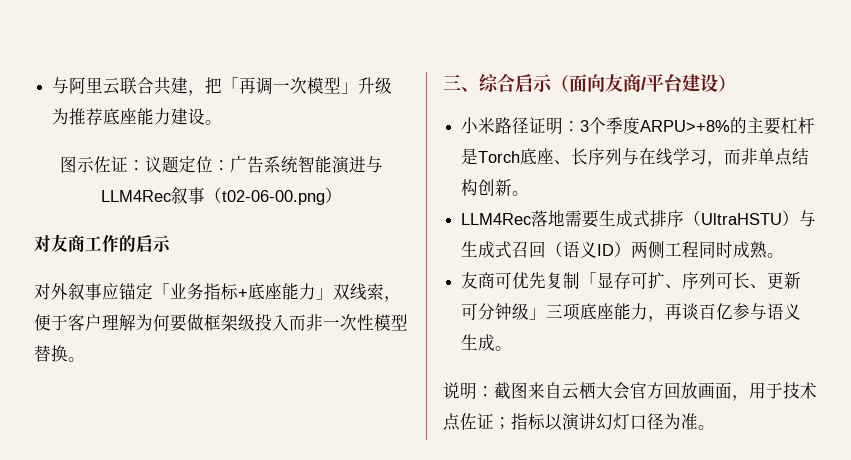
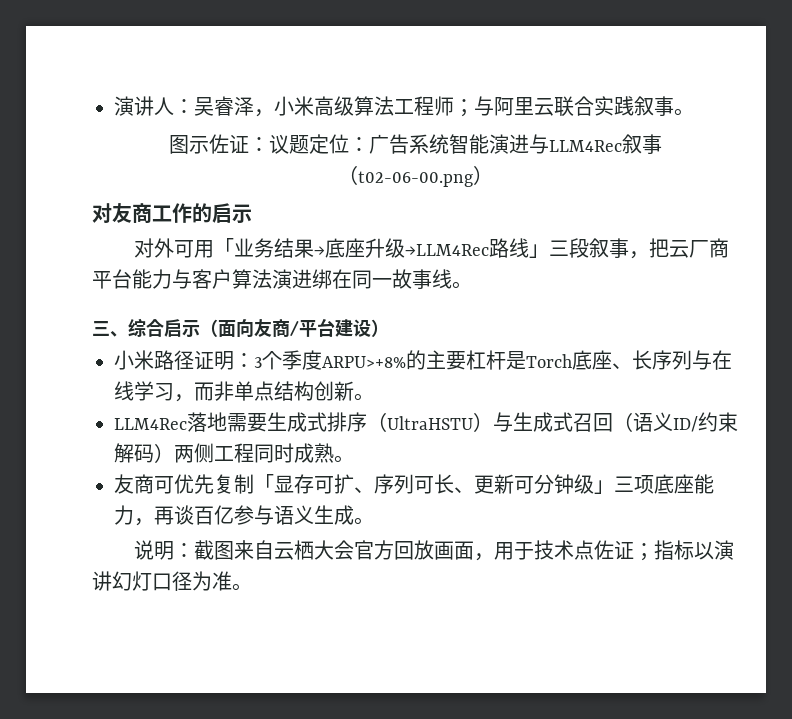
[52,77,393,96] [52,108,206,126] 与阿里云联合共建，把「再调一次模型」升级为推荐底座能力建设 -> [114,96,674,117] 演讲人：吴睿泽，小米高级算法工程师；与阿里云联合实践叙事
[68,283,401,302] [34,313,408,332] [34,345,68,362] 叙事应锚定「业务指标+底座能力」双线索，便于客户理解为何要做框架级投入而非一次性模型替换 -> [174,238,730,259] [92,269,452,289] 可用「业务结果→底座升级→LLM4Rec路线」三段叙事，把云厂商平台能力与客户算法演进绑在同一故事线
[597,244,615,256] ID -> [673,412,738,432] [114,443,154,463] ID/约束解码

